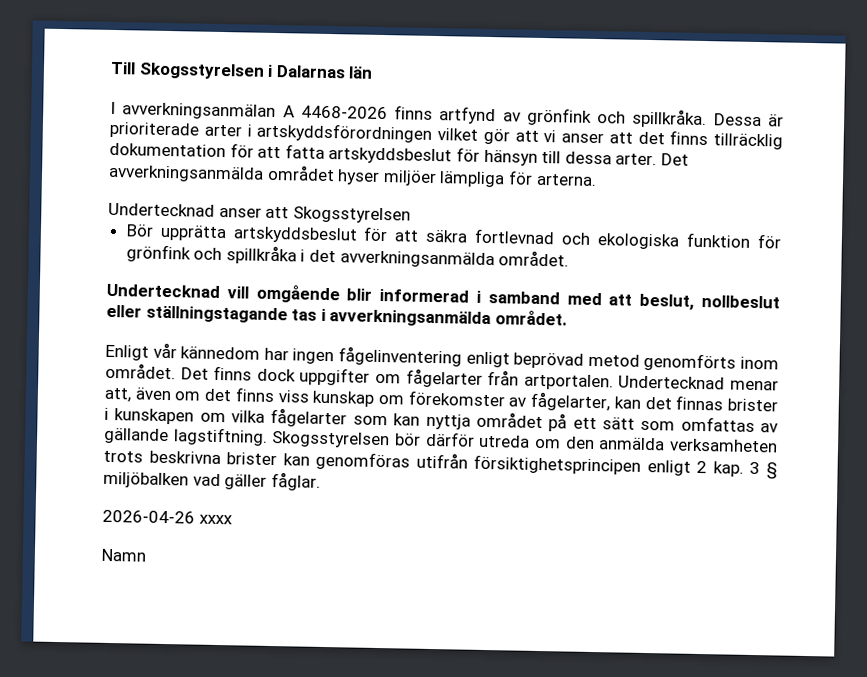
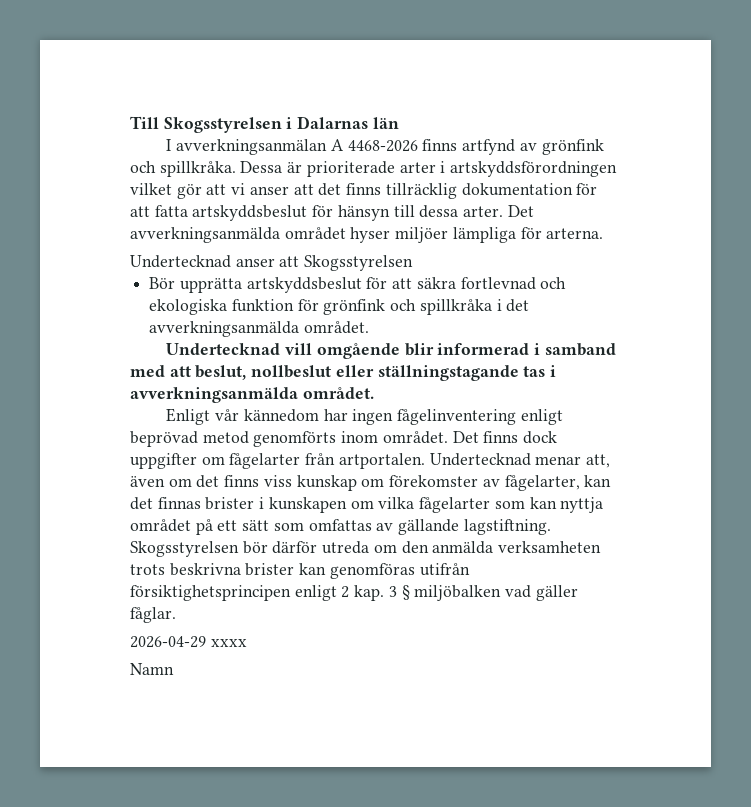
[102,509,195,524] 2026-04-26 -> [130,636,206,648] 2026-04-29

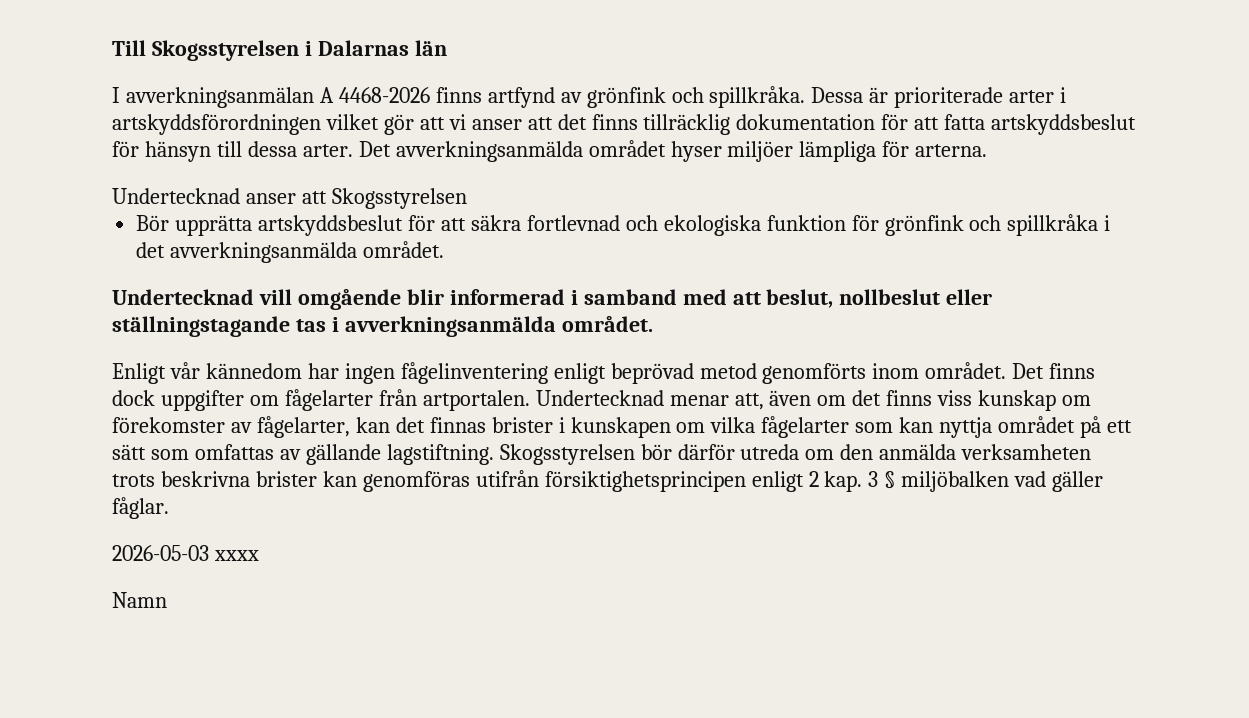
[130,636,206,648] 2026-04-29 -> [112,545,209,561] 2026-05-03

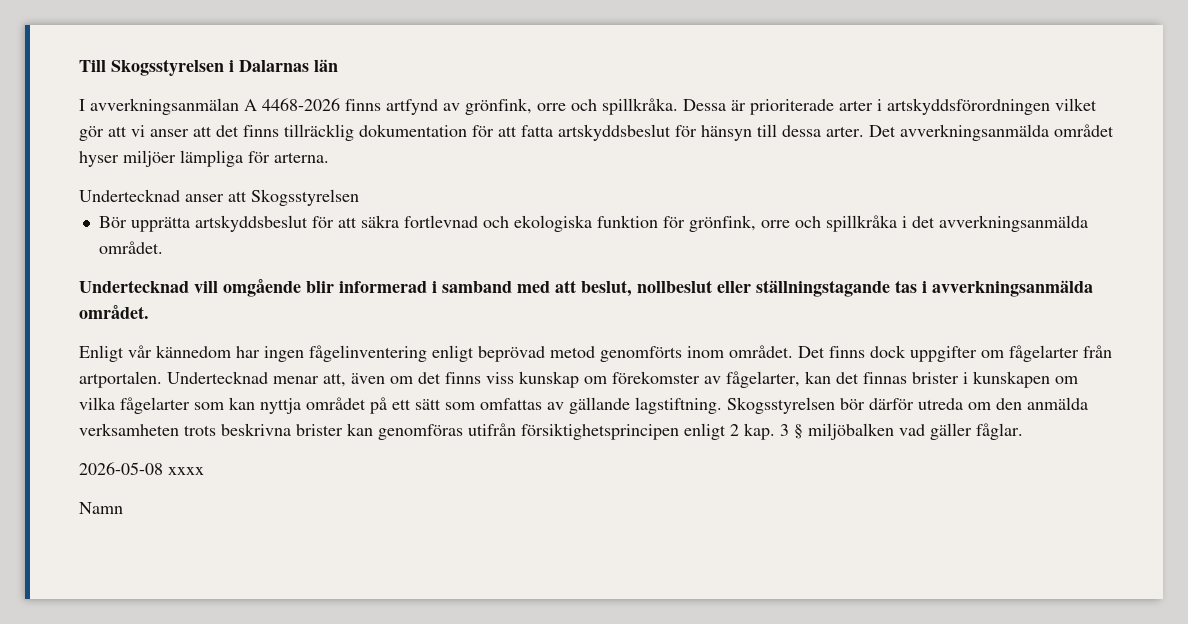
[586,87,666,108] grönfink -> [465,98,566,115] grönfink, orre
[884,215,964,236] grönfink -> [688,215,790,232] grönfink, orre
[112,545,209,561] 2026-05-03 -> [79,462,163,475] 2026-05-08

